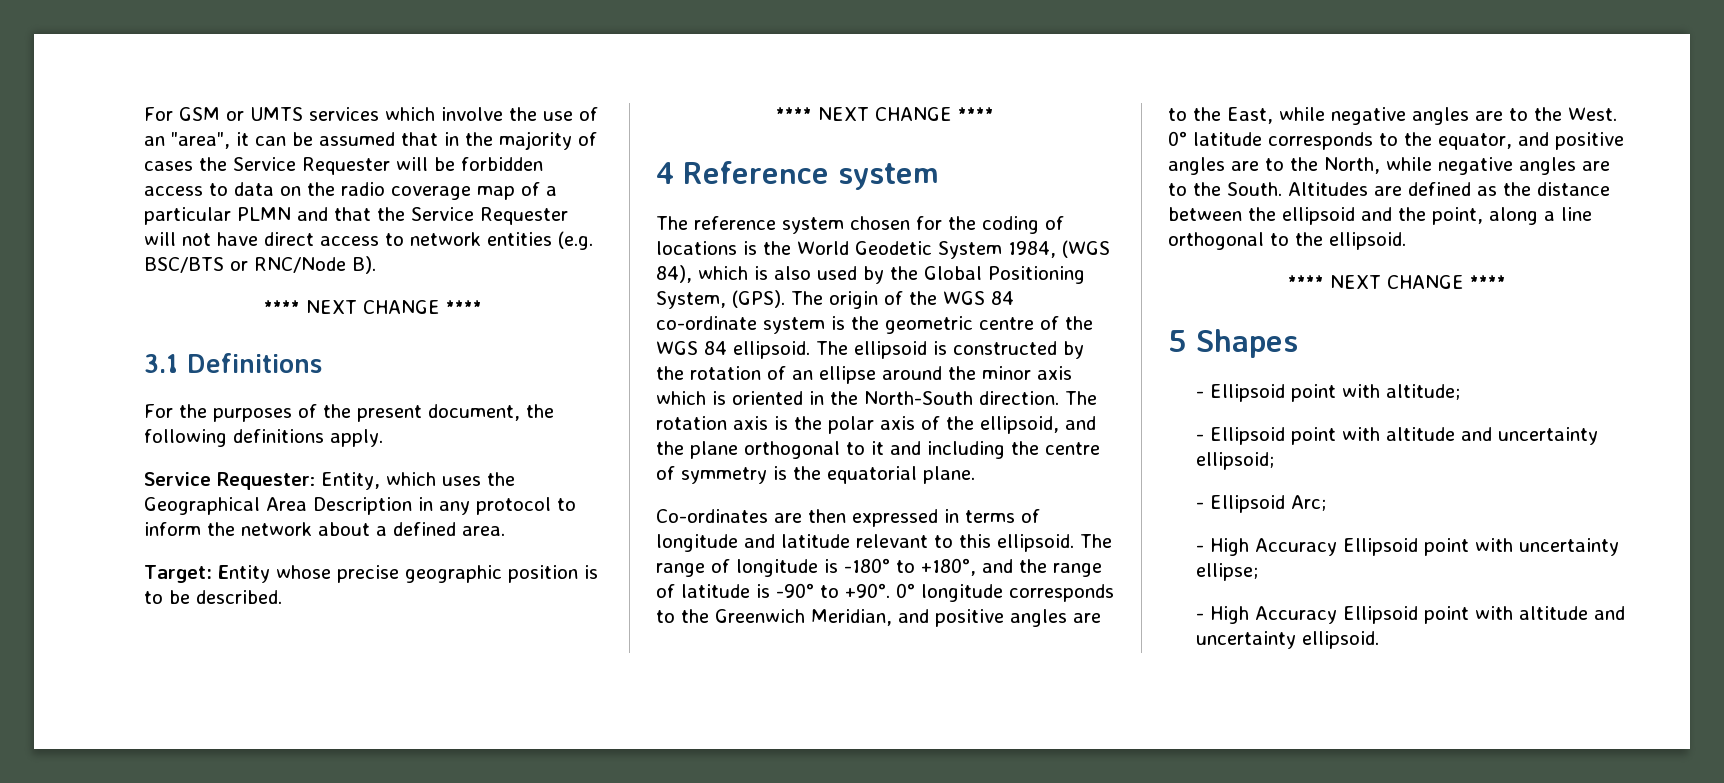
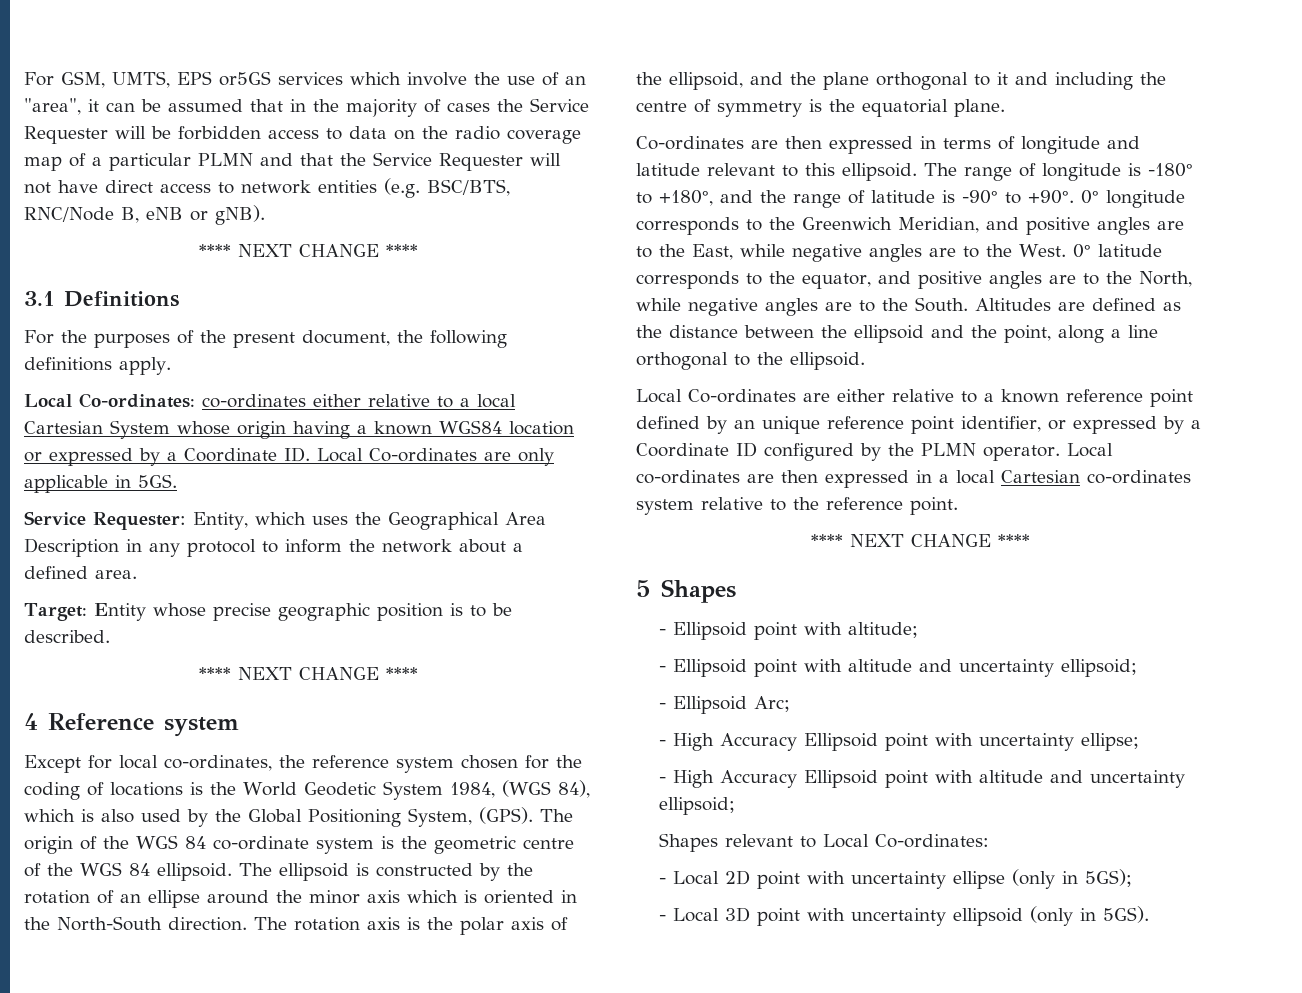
[144,107,303,121] For GSM or UMTS -> [24,71,271,88] For GSM, UMTS, EPS or5GS
[144,256,376,274] BSC/BTS or RNC/Node B). -> [427,179,510,196] [24,205,265,225] BSC/BTS, RNC/Node B, eNB or gNB).
(383, 438) none -> [24,393,516,408] [24,420,574,439] [24,447,554,466] [24,474,177,493] // Local Co-ordinates: co-ordinates either relative to a local Cartesian System whose origin having a known WGS84 location or expressed by a Coordinate ID. Local Co-ordinates are only applicable in 5GS.
[656,216,688,230] The -> [24,755,305,773] Except for local co-ordinates, the
(1406, 241) none -> [636,389,1193,407] [636,416,1201,434] [636,442,1113,461] [636,470,1191,488] [636,497,958,515] // Local Co-ordinates are either relative to a known reference point defined by an unique reference point identifier, or expressed by a Coordinate ID configured by the PLMN operator. Local co-ordinates are then expressed in a local Cartesian co-ordinates system relative to the reference point.
[1301,631,1379,649] ellipsoid. -> [659,797,736,815] [659,833,990,852] [659,869,1133,889] [659,906,1150,926] ellipsoid; // Shapes relevant to Local Co-ordinates: // - Local 2D point with uncertainty ellipse (only in 5GS); // - Local 3D point with uncertainty ellipsoid (only in 5GS).

